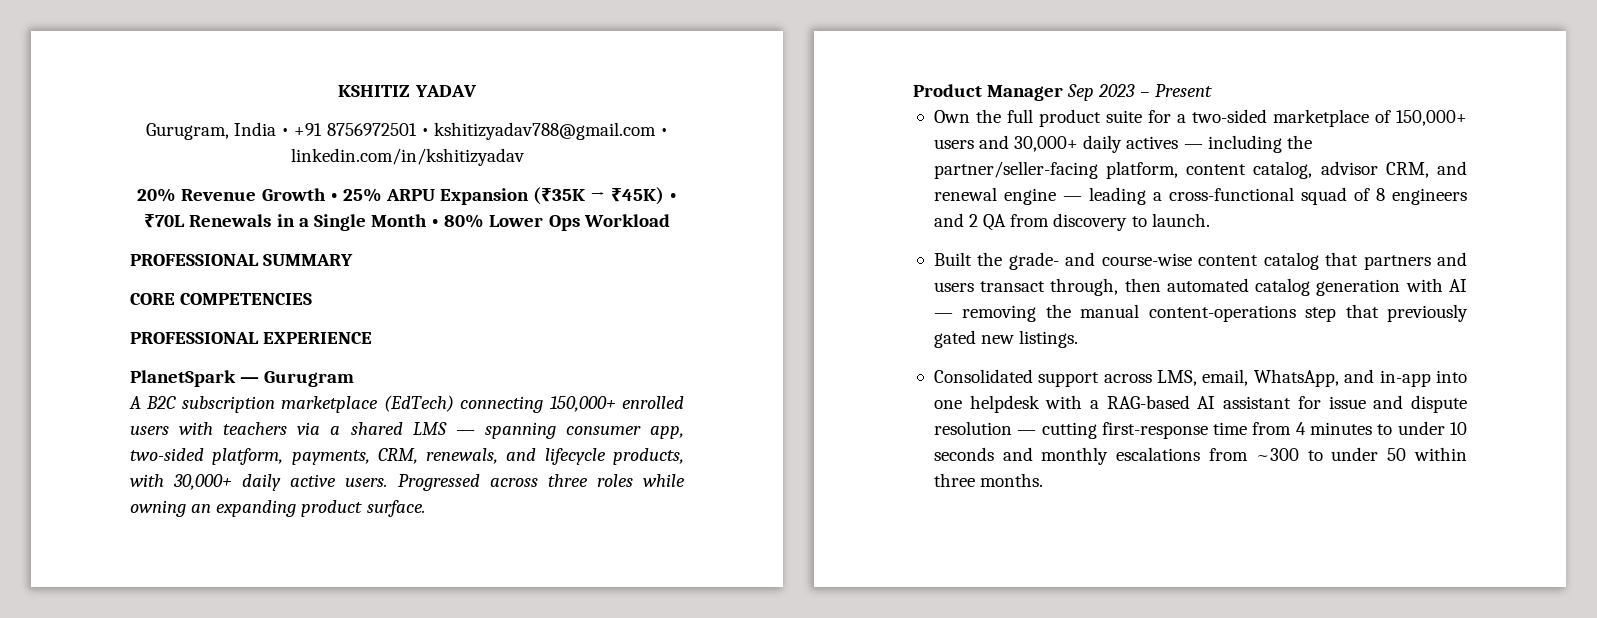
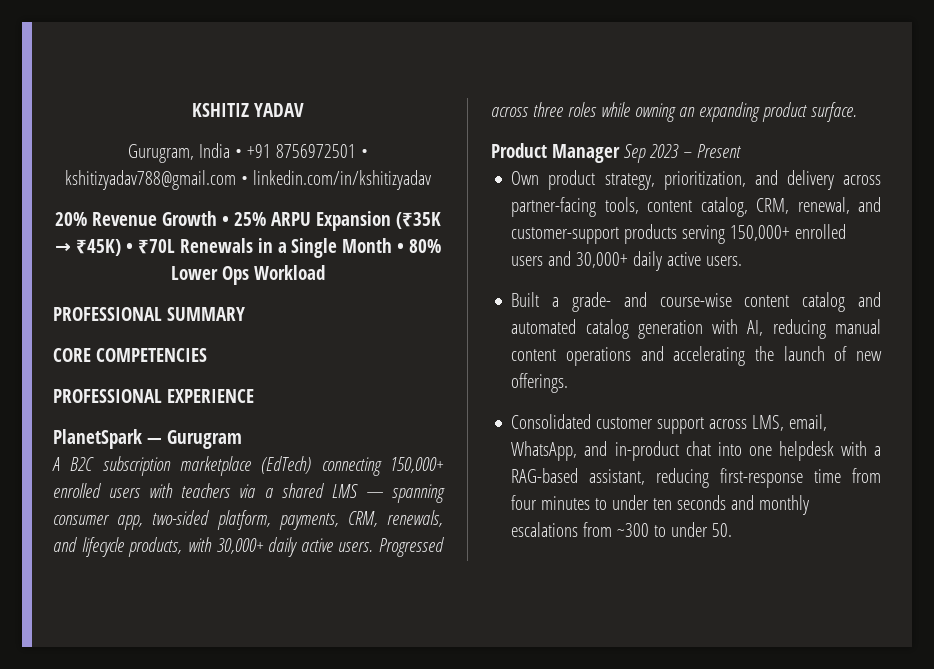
[975,109,1467,127] [933,135,1312,153] [933,161,1467,179] [933,187,1467,205] [933,213,1210,231] the full product suite for a two-sided marketplace of 150,000+ users and 30,000+ daily actives — including the partner/seller-facing platform, content catalog, advisor CRM, and renewal engine — leading a cross-functional squad of 8 engineers and 2 QA from discovery to launch. -> [548,170,881,190] [511,197,881,217] [511,224,847,244] [511,251,743,271] product strategy, prioritization, and delivery across partner-facing tools, content catalog, CRM, renewal, and customer-support products serving 150,000+ enrolled users and 30,000+ daily active users.
[977,252,1003,266] the -> [552,297,560,307] a
[1325,252,1467,270] [933,278,1467,296] [933,304,1468,322] [933,330,1079,348] that partners and users transact through, then automated catalog generation with AI — removing the manual content-operations step that previously gated new listings. -> [858,292,881,307] [511,319,881,339] [511,346,882,366] [511,373,569,393] and automated catalog generation with AI, reducing manual content operations and accelerating the launch of new offerings.
(1033, 376) none -> [596,417,654,429] customer
[1379,370,1431,387] in-app -> [614,441,711,461] in-product chat
[1197,395,1467,413] [933,421,1097,439] AI assistant for issue and dispute resolution — cutting -> [589,468,710,488] assistant, reducing
[1295,422,1306,435] 4 -> [511,495,538,510] four
[1450,422,1467,435] 10 -> [653,498,673,510] ten
[1387,447,1467,461] [933,473,1044,487] 50 within three months. -> [712,523,733,537] 50.

